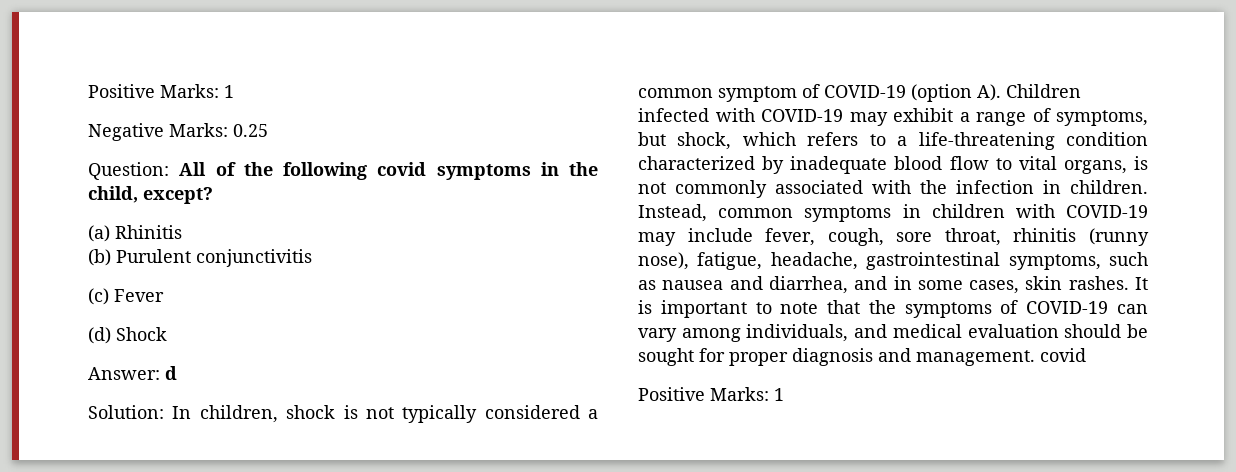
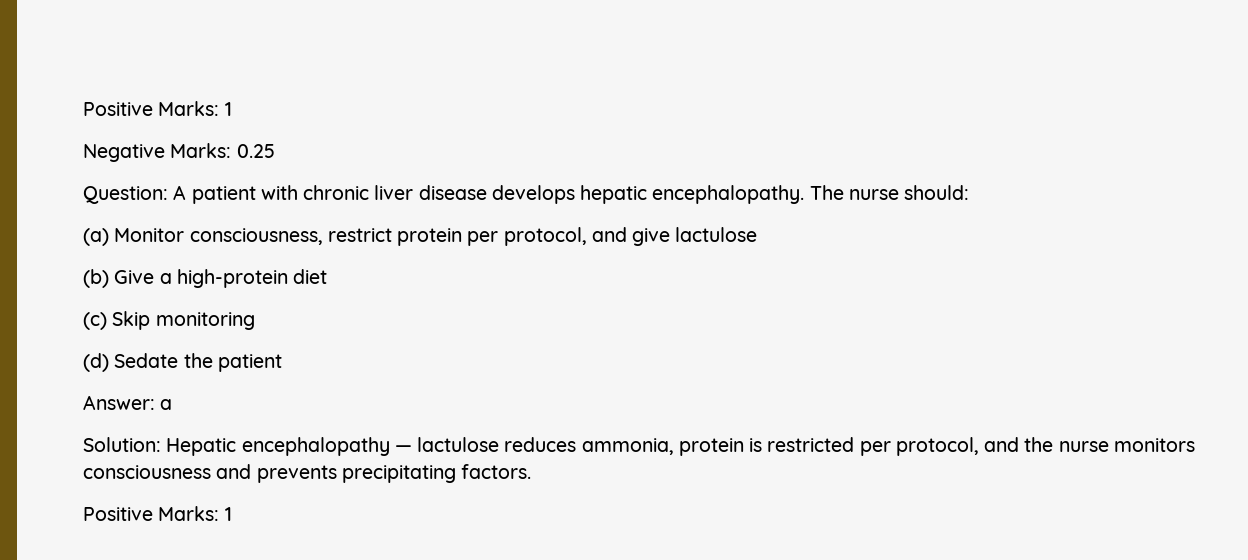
[179,162,598,180] [88,186,213,204] [88,225,182,242] [88,249,312,267] All of the following covid symptoms in the child, except? // (a) Rhinitis // (b) Purulent conjunctivitis -> [173,185,970,204] [83,227,758,246] [83,269,328,288] A patient with chronic liver disease develops hepatic encephalopathy. The nurse should: // (a) Monitor consciousness, restrict protein per protocol, and give lactulose // (b) Give a high-protein diet
[114,289,164,302] Fever -> [112,311,255,330] Skip monitoring
[116,327,167,341] Shock -> [114,353,282,372] Sedate the patient
[165,366,177,380] d -> [160,399,173,410] a
[172,405,598,423] [638,84,1081,102] [638,108,1148,126] [638,132,1148,150] [638,156,1148,174] [638,180,1148,198] [638,204,1148,222] [638,228,1149,246] [638,252,1148,270] [638,276,1148,294] [638,300,1148,318] [638,324,1148,342] [638,348,1086,366] In children, shock is not typically considered a common symptom of COVID-19 (option A). Children infected with COVID-19 may exhibit a range of symptoms, but shock, which refers to a life-threatening condition characterized by inadequate blood flow to vital organs, is not commonly associated with the infection in children. Instead, common symptoms in children with COVID-19 may include fever, cough, sore throat, rhinitis (runny nose), fatigue, headache, gastrointestinal symptoms, such as nausea and diarrhea, and in some cases, skin rashes. It is important to note that the symptoms of COVID-19 can vary among individuals, and medical evaluation should be sought for proper diagnosis and management. covid -> [166,437,1195,456] [83,464,532,483] Hepatic encephalopathy — lactulose reduces ammonia, protein is restricted per protocol, and the nurse monitors consciousness and prevents precipitating factors.

